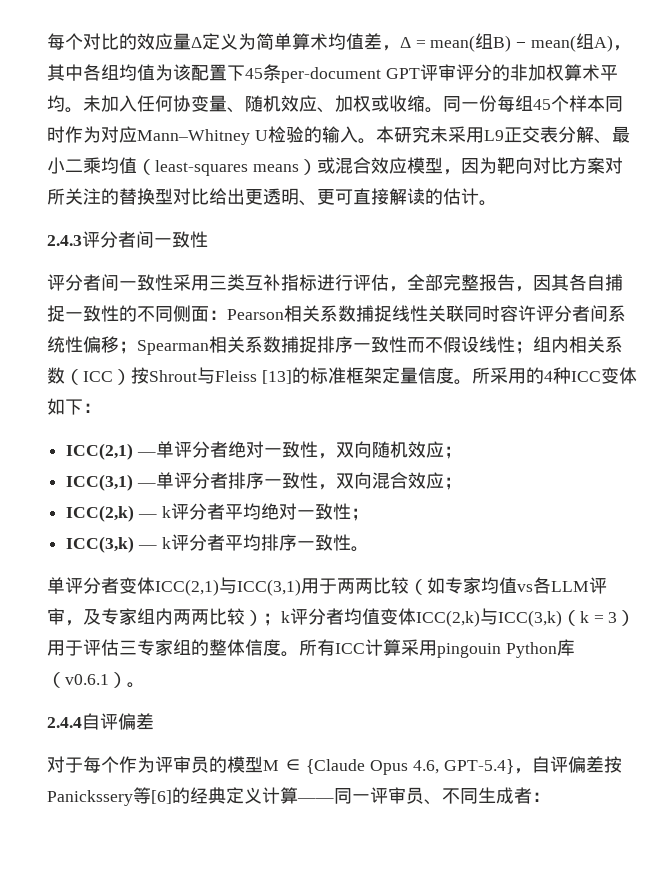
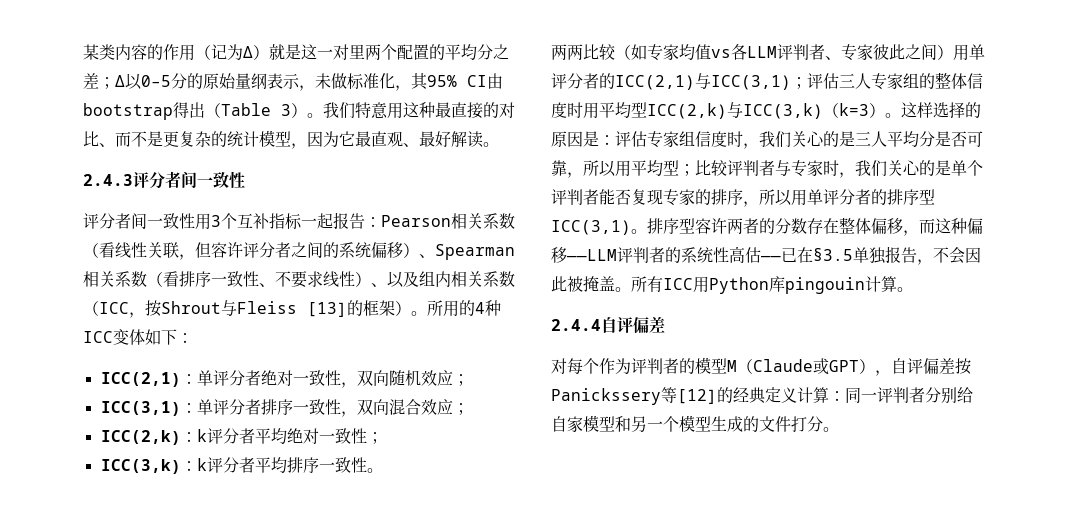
[47,33,631,52] [47,64,618,83] [47,95,623,113] [47,126,630,145] [47,157,623,176] [47,188,479,206] 每个对比的效应量Δ定义为简单算术均值差，Δ = mean(组B) − mean(组A)，其中各组均值为该配置下45条per-document GPT评审评分的非加权算术平均。未加入任何协变量、随机效应、加权或收缩。同一份每组45个样本同时作为对应Mann–Whitney U检验的输入。本研究未采用L9正交表分解、最小二乘均值（least-squares means）或混合效应模型，因为靶向对比方案对所关注的替换型对比给出更透明、更可直接解读的估计 -> [83,44,509,61] [83,73,503,91] [83,102,515,120] [83,130,483,149] 某类内容的作用（记为Δ）就是这一对里两个配置的平均分之差；Δ以0–5分的原始量纲表示，未做标准化，其95% CI由bootstrap得出（Table 3）。我们特意用这种最直接的对比、而不是更复杂的统计模型，因为它最直观、最好解读
[173,274,623,292] [47,305,209,322] 采用三类互补指标进行评估，全部完整报告，因其各自捕捉一致性的不同侧面 -> [195,212,365,230] 用3个互补指标一起报告
[356,305,392,322] 捕捉 -> [83,242,115,258] （看
[464,305,500,322] 同时 -> [179,242,211,260] ，但
[590,305,626,322] [47,336,137,354] 间系统性偏移； -> [291,242,435,258] 之间的系统偏移）、
[281,336,533,354] 捕捉排序一致性而不假设线性； -> [147,271,419,288] （看排序一致性、不要求线性）、以及
[113,369,131,385] ） -> [129,312,145,318] ，
[309,367,508,385] 标准框架定量信度。所采 -> [363,300,443,316] 框架）。所
[136,452,156,456] — -> [180,374,197,384] ：
[136,483,156,487] — -> [180,403,197,413] ：
[137,514,157,518] — -> [180,432,197,442] ：
[137,545,157,549] — -> [180,461,197,471] ：
[47,577,337,596] 单评分者变体ICC(2,1)与ICC(3,1)用于 -> (383, 470) none
[47,608,636,627] [47,639,575,658] [47,672,127,688] 审，及专家组内两两比较）；k评分者均值变体ICC(2,k)与ICC(3,k)（k = 3）用于评估三专家组的整体信度。所有ICC计算采用pingouin Python库（v0.6.1） -> [793,44,985,61] [551,72,983,90] [551,102,981,119] [551,131,983,149] [551,160,983,178] [551,189,935,207] [551,217,983,236] [551,246,981,265] [551,276,897,294] 判者、专家彼此之间）用单评分者的ICC(2,1)与ICC(3,1)；评估三人专家组的整体信度时用平均型ICC(2,k)与ICC(3,k)（k=3）。这样选择的原因是：评估专家组信度时，我们关心的是三人平均分是否可靠，所以用平均型；比较评判者与专家时，我们关心的是单个评判者能否复现专家的排序，所以用单评分者的排序型ICC(3,1)。排序型容许两者的分数存在整体偏移，而这种偏移——LLM评判者的系统性高估——已在§3.5单独报告，不会因此被掩盖。所有ICC用Python库pingouin计算
[65,757,83,773] 于 -> (567, 366) none
[173,756,209,773] 审员 -> [647,358,679,375] 判者
[283,759,514,775] ∈ {Claude Opus 4.6, GPT-5.4} -> [737,358,875,375] （Claude或GPT）
[151,790,172,804] [6] -> [677,389,717,404] [12]
[297,787,550,805] ——同一评审员、不同生成者： -> [829,387,973,404] [551,415,839,433] ：同一评判者分别给自家模型和另一个模型生成的文件打分。

